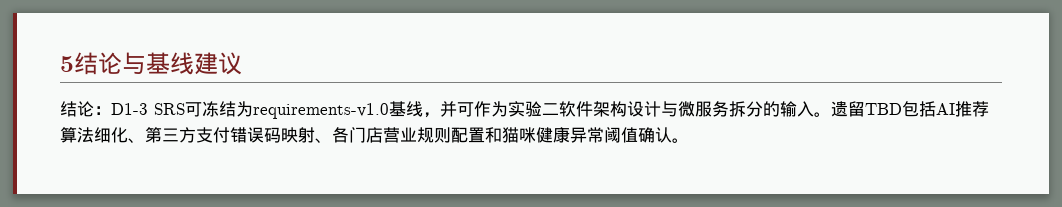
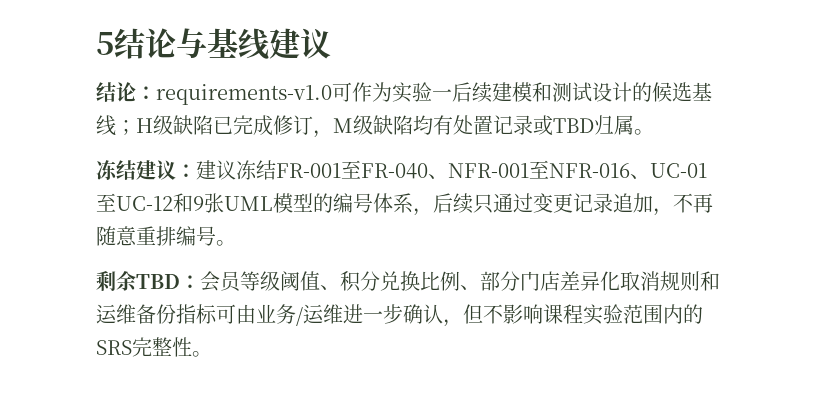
[111,101,989,119] [60,127,672,143] D1-3 SRS可冻结为requirements-v1.0基线，并可作为实验二软件架构设计与微服务拆分的输入。遗留TBD包括AI推荐算法细化、第三方支付错误码映射、各门店营业规则配置和猫咪健康异常阈值确认 -> [156,82,712,105] [96,115,654,138] [96,160,707,180] [96,193,713,216] [96,226,236,246] [96,271,720,292] [96,304,703,327] [96,337,192,357] requirements-v1.0可作为实验一后续建模和测试设计的候选基线；H级缺陷已完成修订，M级缺陷均有处置记录或TBD归属。 // 冻结建议：建议冻结FR-001至FR-040、NFR-001至NFR-016、UC-01至UC-12和9张UML模型的编号体系，后续只通过变更记录追加，不再随意重排编号。 // 剩余TBD：会员等级阈值、积分兑换比例、部分门店差异化取消规则和运维备份指标可由业务/运维进一步确认，但不影响课程实验范围内的SRS完整性

